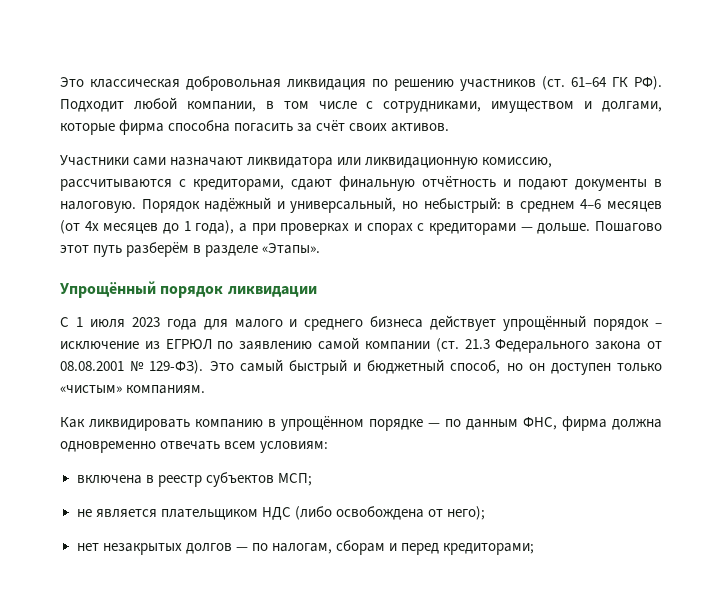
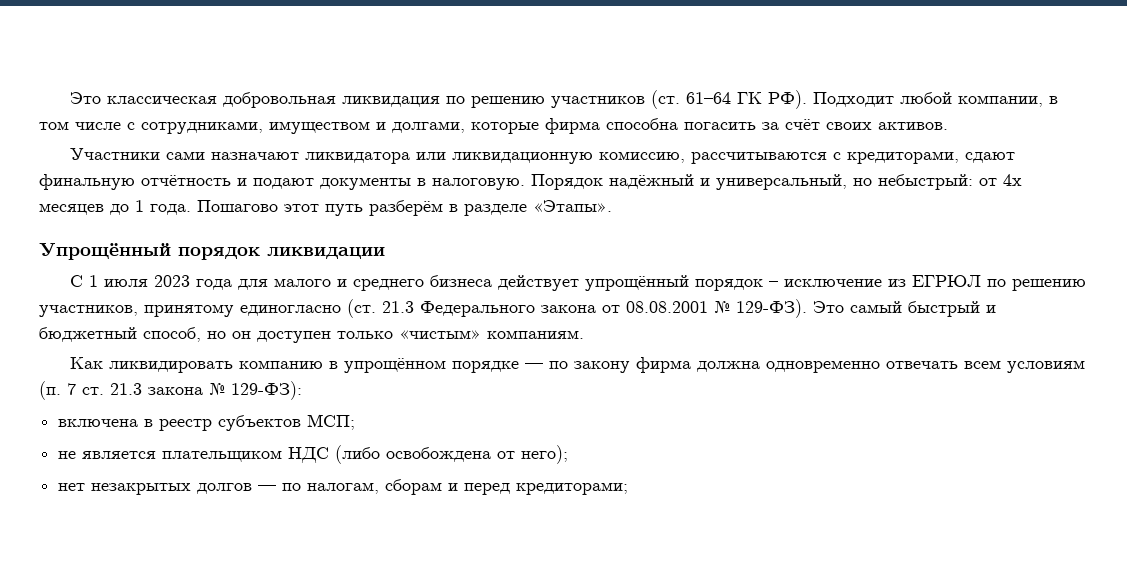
[506,199,663,213] [60,220,591,235] в среднем 4–6 месяцев (от 4х месяцев до 1 года), а при проверках и спорах с кредиторами — дольше. -> [979,174,1022,186] [39,200,191,215] от 4х месяцев до 1 года.
[239,337,430,350] заявлению самой компании -> [1012,279,1087,291] [39,304,341,317] решению участников, принятому единогласно
[466,417,557,430] данным ФНС, -> [574,361,631,373] закону
[260,441,329,453] условиям: -> [1007,360,1086,373] [39,381,302,400] условиям (п. 7 ст. 21.3 закона № 129-ФЗ):

